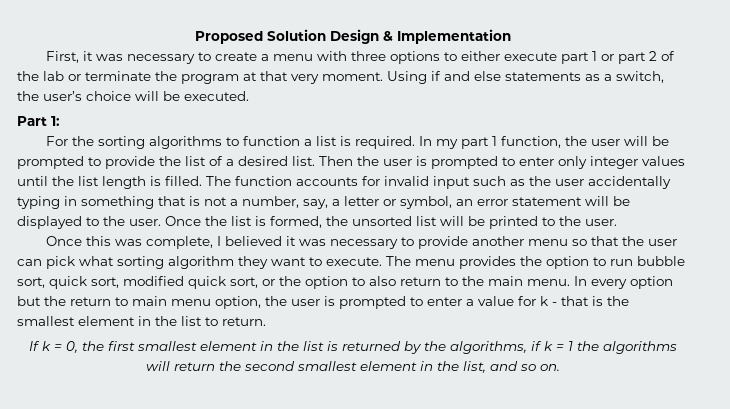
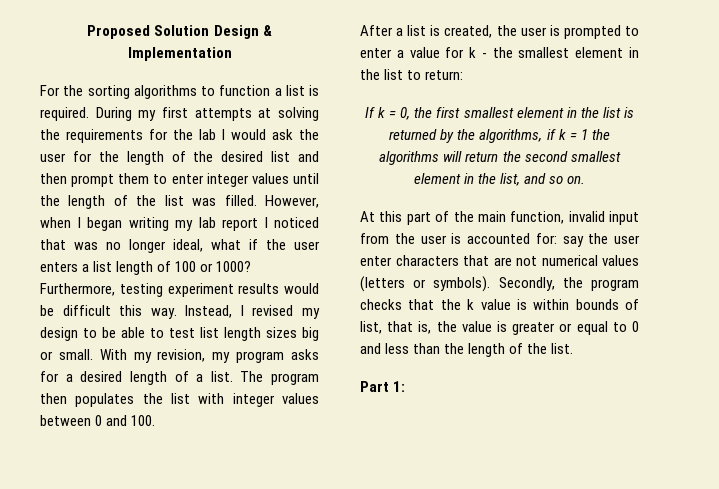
[46,51,676,64] [17,71,664,84] [17,91,249,101] [17,116,60,126] // First, it was necessary to create a menu with three options to either execute part 1 or part 2 of the lab or terminate the program at that very moment. Using if and else statements as a switch, the user’s choice will be executed. // Part 1: -> (232, 54) none
[419,136,670,149] [17,156,587,169] In my part 1 function, the user will be prompted to provide the list of a desired list. Then the user is prompted to enter only -> [95,107,319,121] [40,129,319,143] [40,151,319,165] [40,173,204,187] During my first attempts at solving the requirements for the lab I would ask the user for the length of the desired list and then prompt them to enter
[78,176,671,189] [17,196,630,209] [17,216,617,229] [46,236,678,249] [17,256,685,269] [17,276,673,289] [17,296,261,309] list length is filled. The function accounts for invalid input such as the user accidentally typing in something that is not a number, say, a letter or symbol, an error statement will be displayed to the user. Once the list is formed, the unsorted list will be printed to the user. // Once this was complete, I believed it was necessary to provide another menu so that the user can pick what sorting algorithm they want to execute. The menu provides the option to run bubble sort, quick sort, modified quick sort, or the option to also return to the main menu. In every option but the return to main menu option, -> [68,195,320,209] [40,217,319,231] [40,239,320,253] [40,261,252,275] [40,283,319,297] [40,305,321,319] [40,327,319,341] [40,349,319,363] [40,371,319,385] [40,393,320,407] [40,415,156,426] [360,25,493,38] length of the list was filled. However, when I began writing my lab report I noticed that was no longer ideal, what if the user enters a list length of 100 or 1000? Furthermore, testing experiment results would be difficult this way. Instead, I revised my design to be able to test list length sizes big or small. With my revision, my program asks for a desired length of a list. The program then populates the list with integer values between 0 and 100. // After a list is created,
[561,296,603,306] that is -> (487, 55) none
[222,317,266,326] return. -> [425,70,464,80] return:
(560, 367) none -> [360,211,639,225] [360,233,640,247] [360,255,639,266] [360,276,639,292] [360,299,639,310] [360,321,639,335] [360,343,574,357] [360,381,406,392] // At this part of the main function, invalid input from the user is accounted for: say the user enter characters that are not numerical values (letters or symbols). Secondly, the program checks that the k value is within bounds of list, that is, the value is greater or equal to 0 and less than the length of the list. // Part 1:

